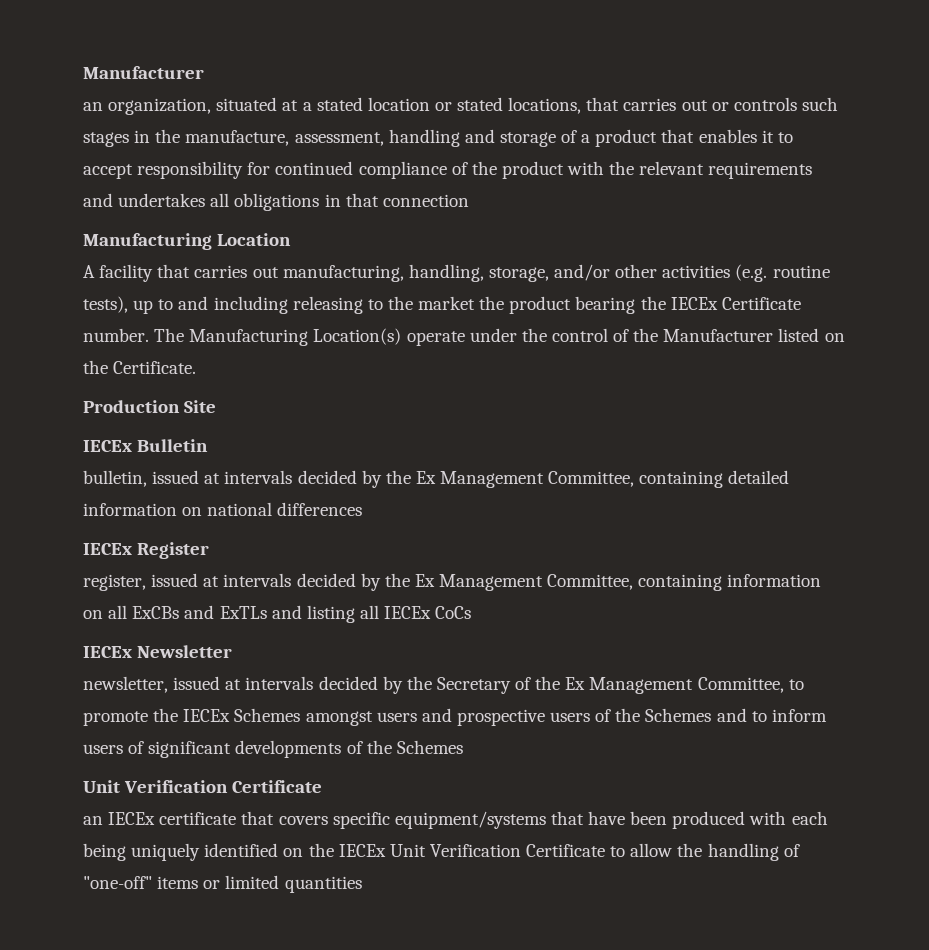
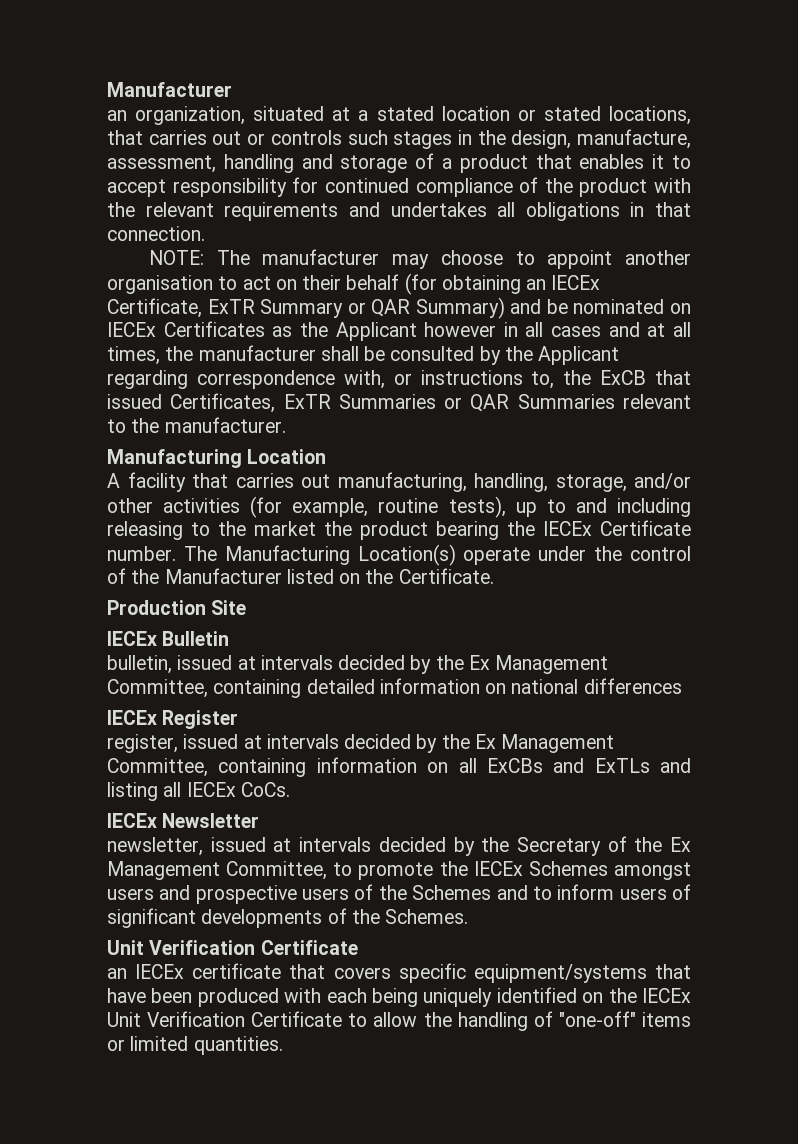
(181, 136) none -> [511,130,572,149] design,
[382,194,469,207] connection -> [107,226,205,241] [148,249,691,269] [107,273,601,295] [107,297,691,319] [107,321,691,341] [107,345,620,365] [107,370,691,389] [107,393,691,413] [107,417,286,433] connection. // NOTE: The manufacturer may choose to appoint another organisation to act on their behalf (for obtaining an IECEx Certificate, ExTR Summary or QAR Summary) and be nominated on IECEx Certificates as the Applicant however in all cases and at all times, the manufacturer shall be consulted by the Applicant regarding correspondence with, or instructions to, the ExCB that issued Certificates, ExTR Summaries or QAR Summaries relevant to the manufacturer.
[735,264,768,282] (e.g. -> [250,496,369,518] (for example,
[435,606,472,619] CoCs -> [240,782,290,797] CoCs.
[396,740,463,754] Schemes -> [385,909,469,924] Schemes.
[284,876,362,893] quantities -> [193,1036,283,1055] quantities.

